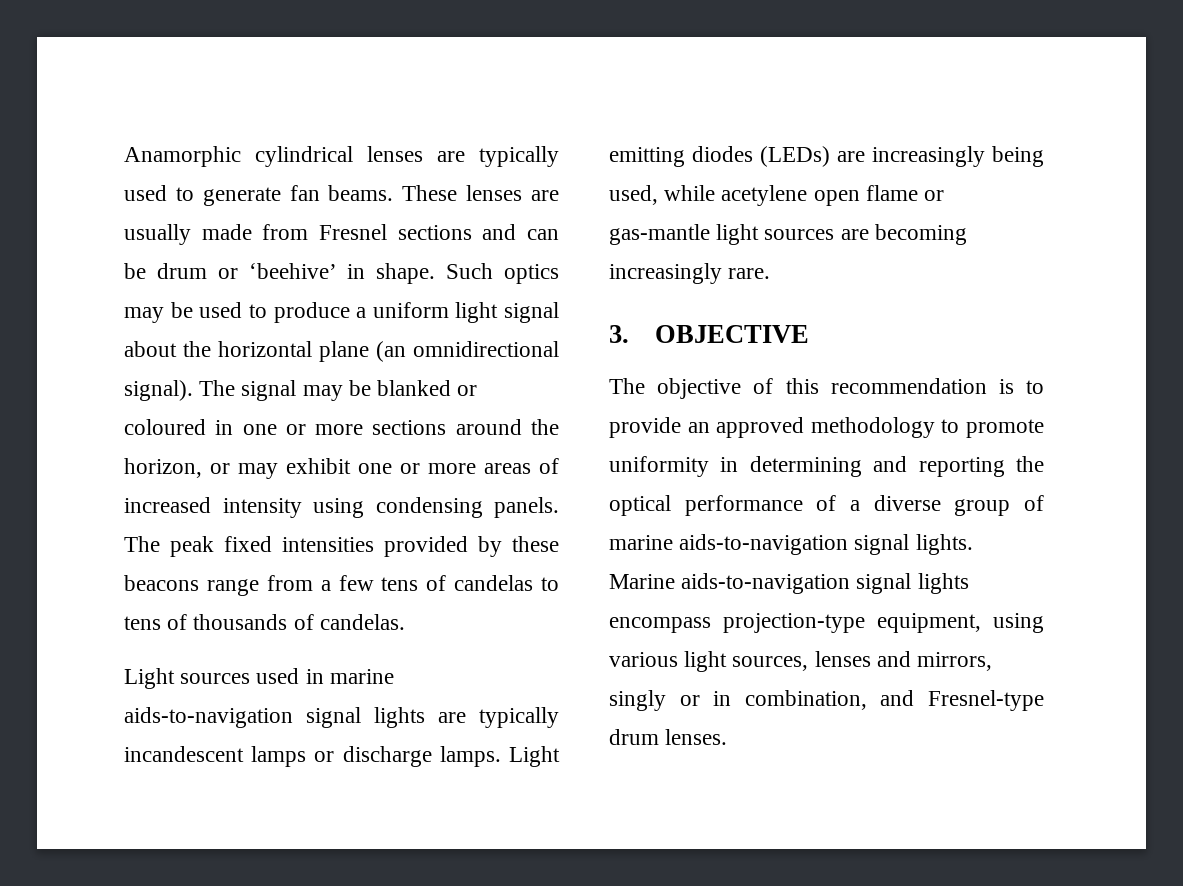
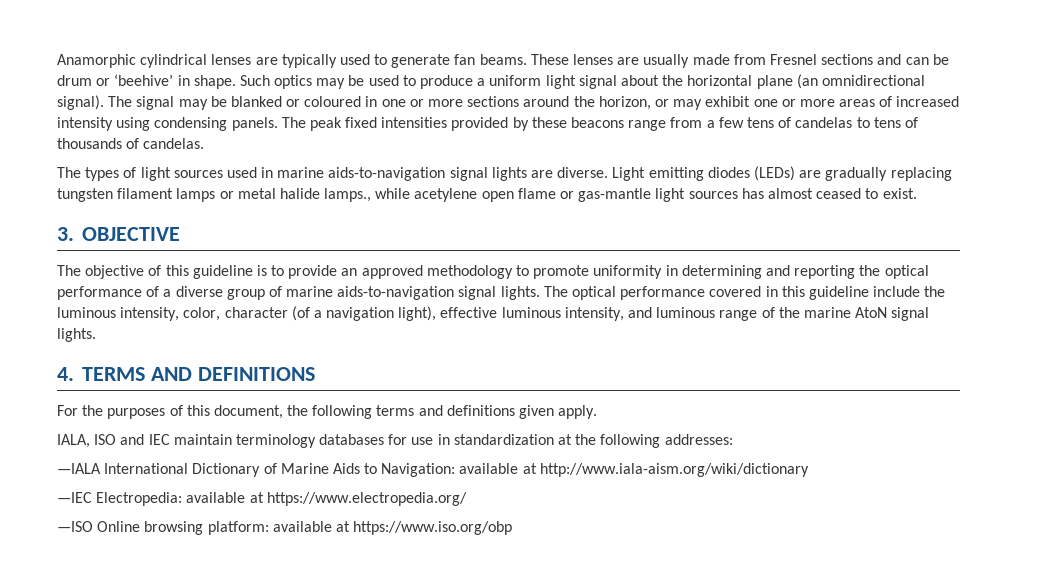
[124,668,175,689] Light -> [57,167,171,181] The types of light
[479,707,559,728] [124,746,501,767] typically incandescent lamps or discharge lamps. -> [557,167,609,178] diverse.
[872,146,1044,167] [609,185,658,205] increasingly being used, -> [825,167,952,181] [57,188,372,202] gradually replacing tungsten filament lamps or metal halide lamps.,
[840,224,967,245] [609,263,771,284] are becoming increasingly rare. -> [741,188,917,199] has almost ceased to exist.
[830,378,987,394] recommendation -> [192,265,253,279] guideline
[609,573,969,594] [609,613,1044,633] [609,651,993,672] [609,690,1044,711] [609,729,728,745] Marine aids-to-navigation signal lights encompass projection-type equipment, using various light sources, lenses and mirrors, singly or in combination, and Fresnel-type drum lenses. -> [543,286,946,300] [57,306,930,321] [57,328,96,342] [57,367,315,381] [57,405,598,419] [57,434,733,448] [57,463,809,477] [57,492,467,506] [57,521,513,535] The optical performance covered in this guideline include the luminous intensity, color, character (of a navigation light), effective luminous intensity, and luminous range of the marine AtoN signal lights. // 4. TERMS AND DEFINITIONS // For the purposes of this document, the following terms and definitions given apply. // IALA, ISO and IEC maintain terminology databases for use in standardization at the following addresses: // —IALA International Dictionary of Marine Aids to Navigation: available at http://www.iala-aism.org/wiki/dictionary // —IEC Electropedia: available at https://www.electropedia.org/ // —ISO Online browsing platform: available at https://www.iso.org/obp

